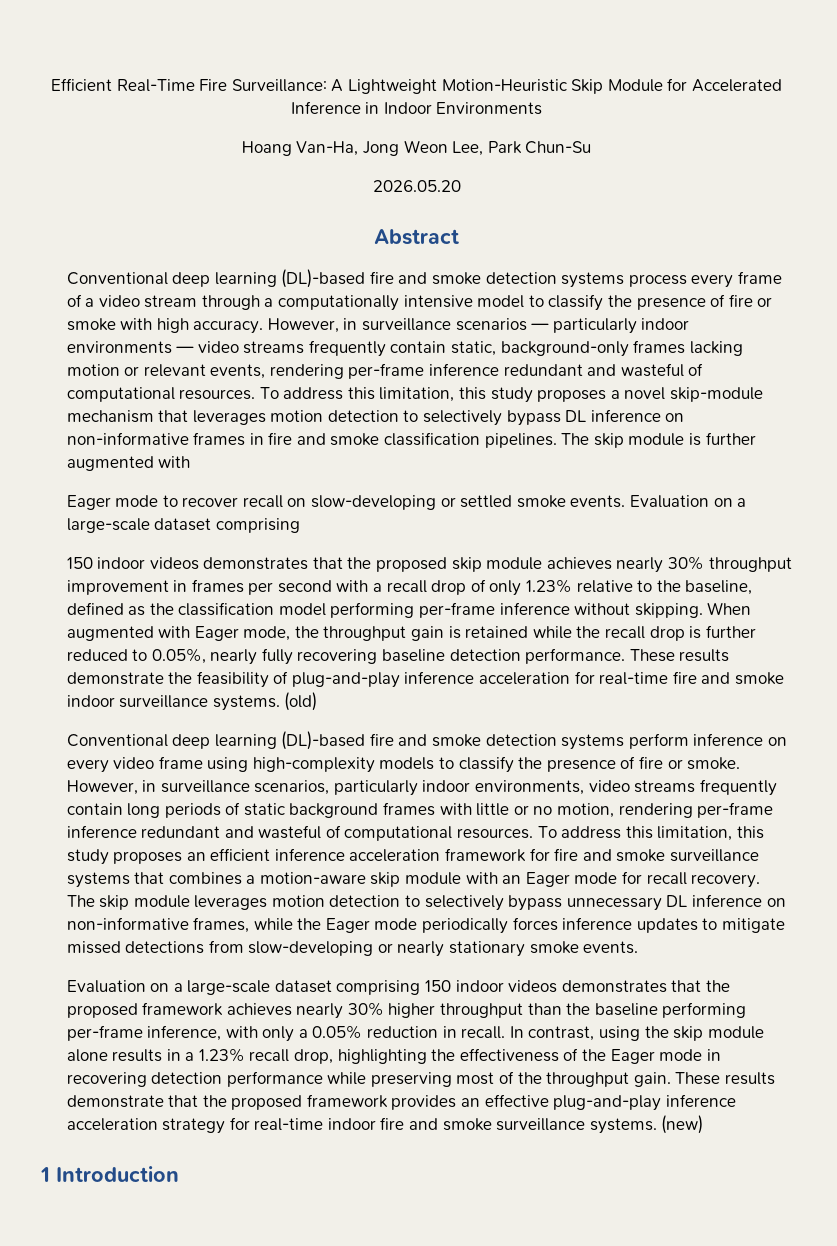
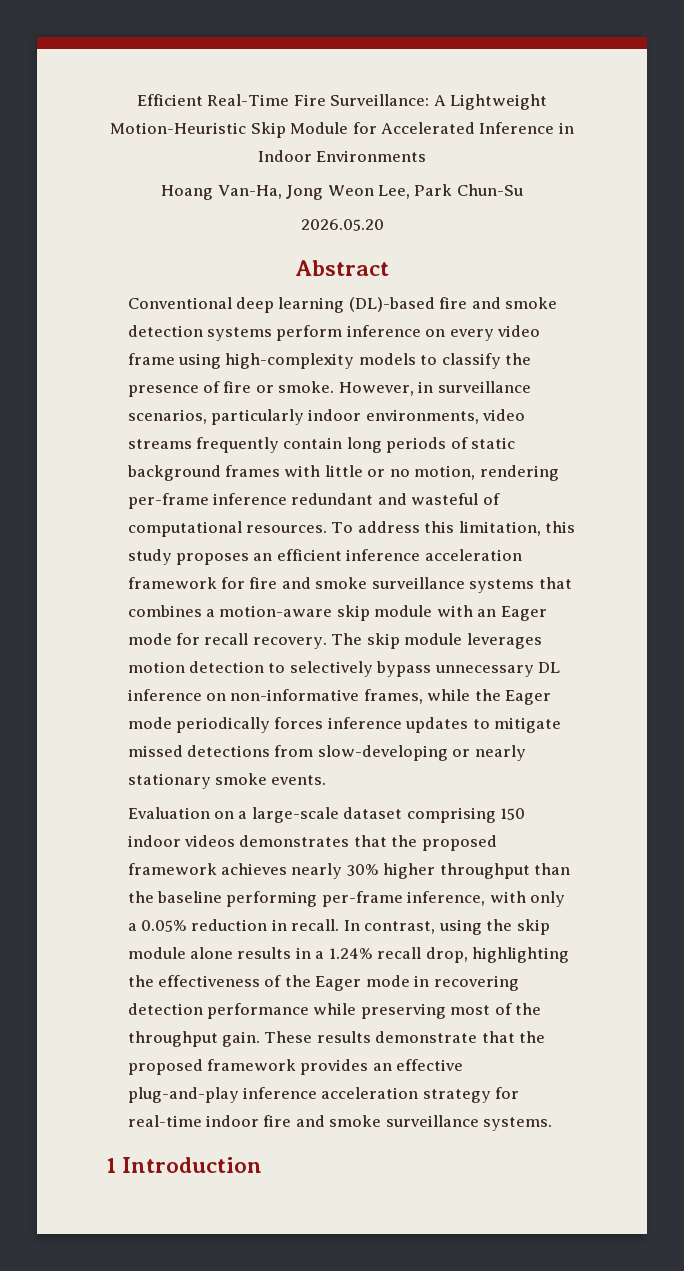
[66,269,782,288] [66,294,773,311] [66,318,690,334] [66,340,743,357] [66,363,704,379] [66,387,763,403] [66,409,685,426] [66,432,756,448] [66,456,191,471] [66,495,747,510] [66,518,300,533] [66,556,792,573] [66,579,753,596] [66,602,752,618] [66,625,756,641] [66,648,730,665] [66,671,784,688] [66,692,318,711] // Conventional deep learning (DL)-based fire and smoke detection systems process every frame of a video stream through a computationally intensive model to classify the presence of fire or smoke with high accuracy. However, in surveillance scenarios — particularly indoor environments — video streams frequently contain static, background-only frames lacking motion or relevant events, rendering per-frame inference redundant and wasteful of computational resources. To address this limitation, this study proposes a novel skip-module mechanism that leverages motion detection to selectively bypass DL inference on non-informative frames in fire and smoke classification pipelines. The skip module is further augmented with // Eager mode to recover recall on slow-developing or settled smoke events. Evaluation on a large-scale dataset comprising // 150 indoor videos demonstrates that the proposed skip module achieves nearly 30% throughput improvement in frames per second with a recall drop of only 1.23% relative to the baseline, defined as the classification model performing per-frame inference without skipping. When augmented with Eager mode, the throughput gain is retained while the recall drop is further reduced to 0.05%, nearly fully recovering baseline detection performance. These results demonstrate the feasibility of plug-and-play inference acceleration for real-time fire and smoke indoor surveillance systems. (old) -> (389, 268) none
[198,1048,245,1062] 1.23% -> [328,948,373,959] 1.24%
[661,1115,704,1134] (new) -> (553, 1124) none

